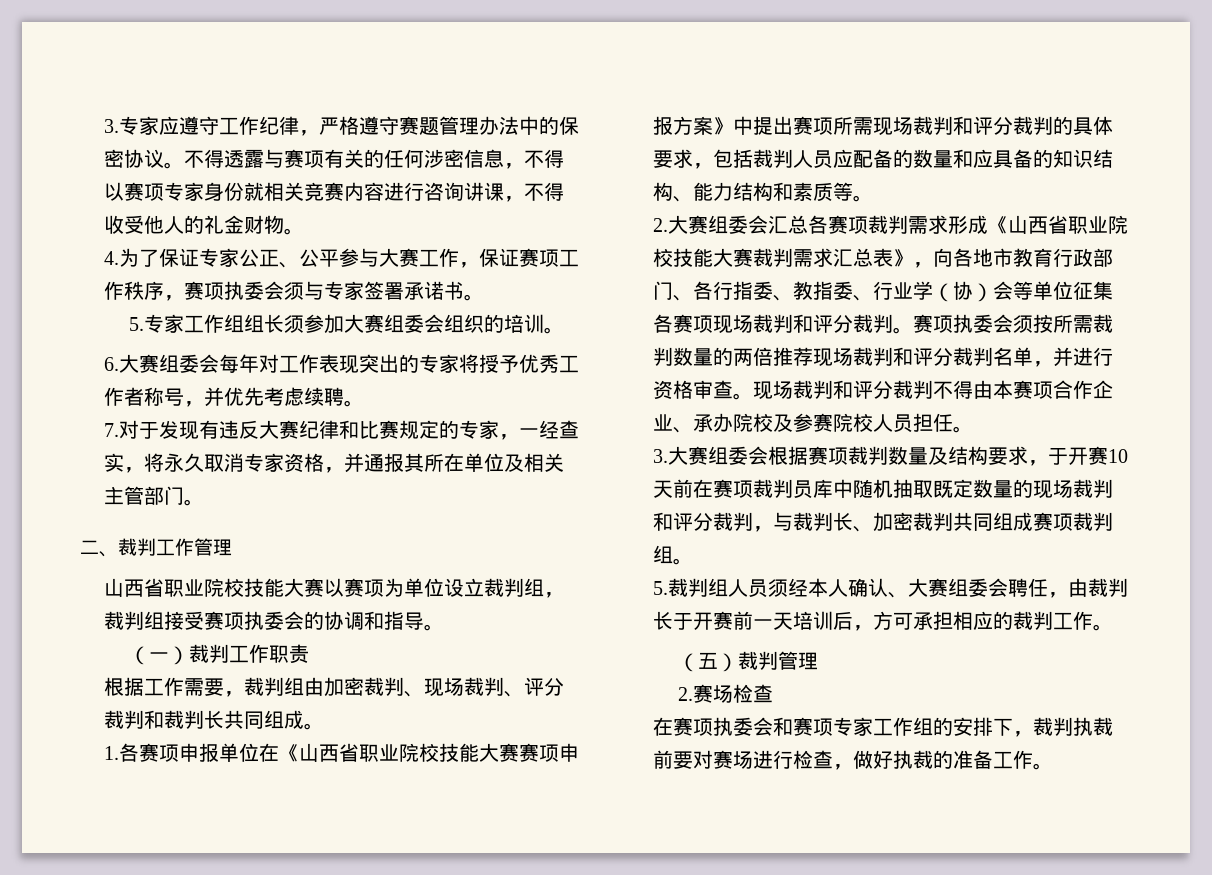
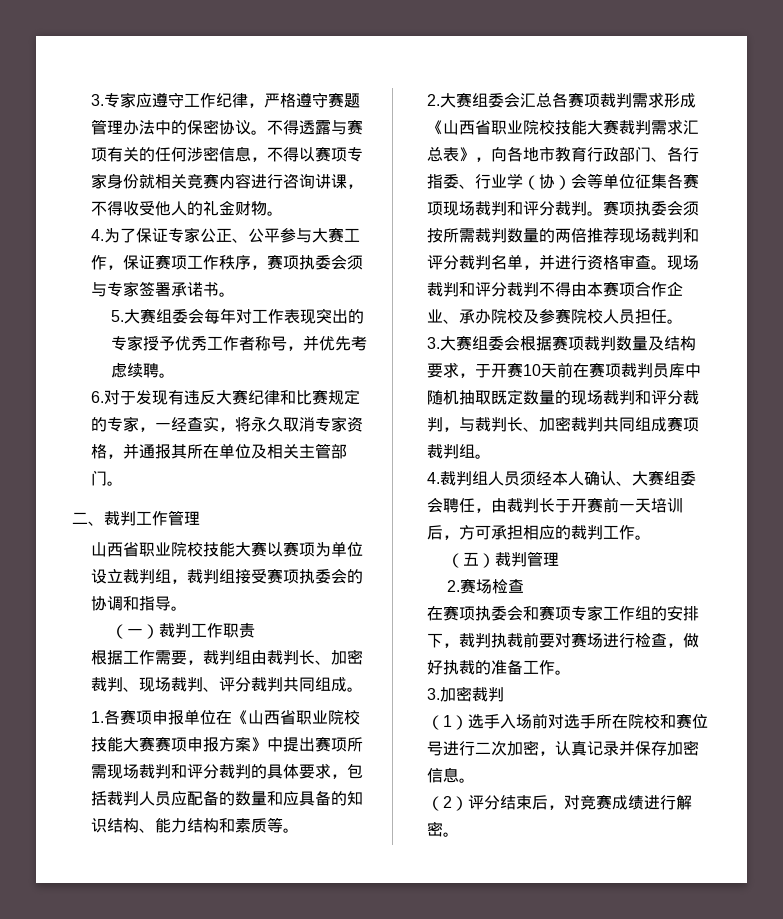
[143,314,564,334] [104,357,120,371] 专家工作组组长须参加大赛组委会组织的培训。 // 6. -> (124, 316) none
[459,354,480,373] 将 -> (143, 343) none
[104,423,120,437] 7. -> [91,391,105,403] 6.
(325, 686) none -> [267,650,332,665] 裁判长、
[144,710,225,729] 和裁判长 -> (284, 684) none
[793,281,874,301] 教指委、 -> (476, 186) none
[653,581,669,595] 5. -> [427,472,441,484] 4.
(1054, 766) none -> [427,686,505,702] [427,713,709,730] [427,740,700,756] [427,767,476,783] [427,794,693,811] [427,821,460,837] // 3.加密裁判 // （1）选手入场前对选手所在院校和赛位号进行二次加密，认真记录并保存加密信息。 // （2）评分结束后，对竞赛成绩进行解密。

